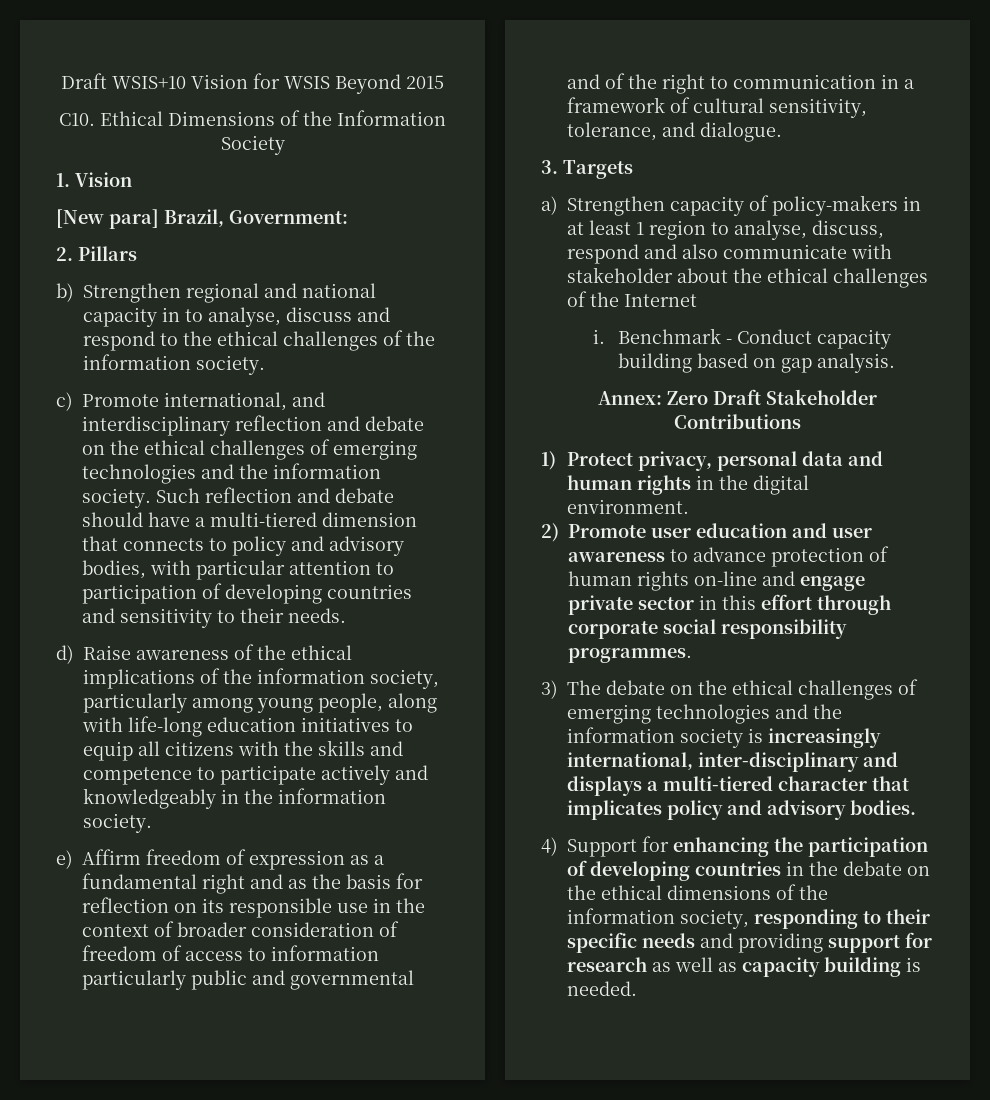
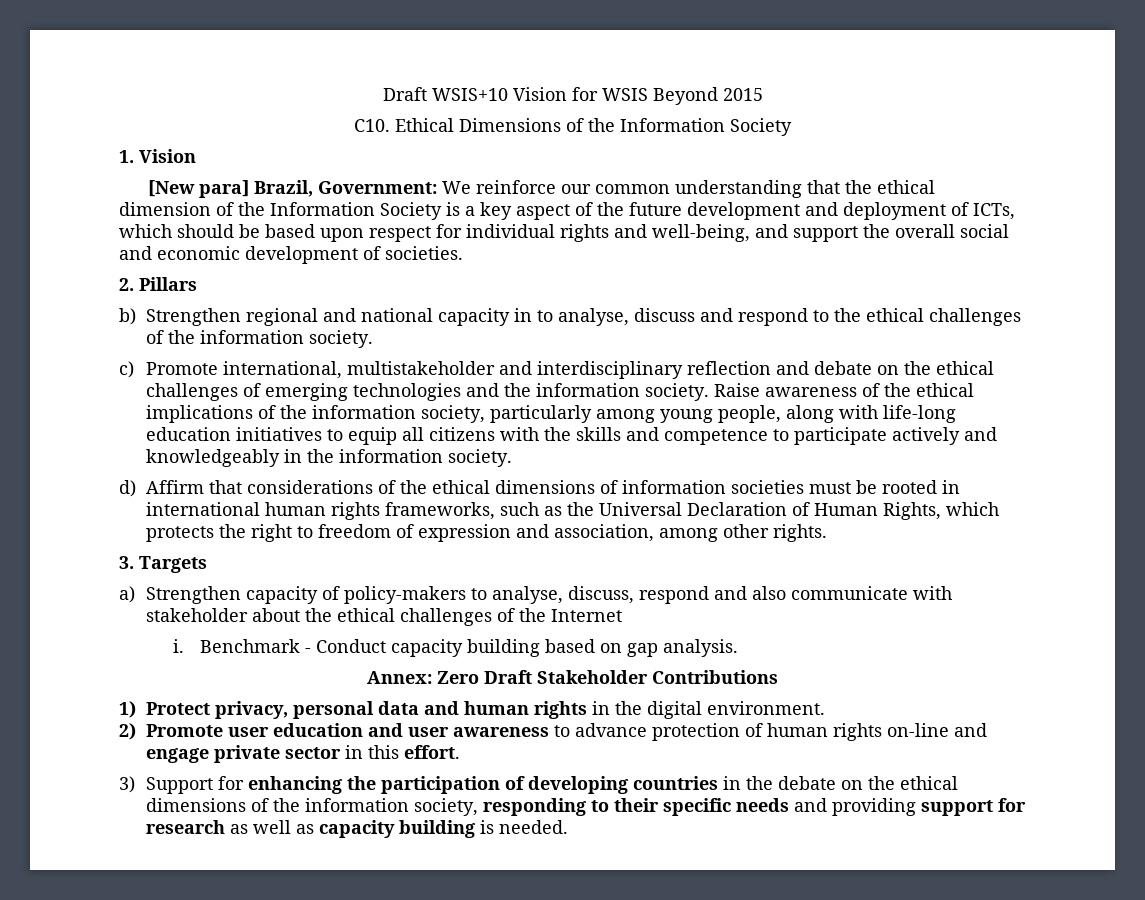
(348, 217) none -> [442,180,936,198] [119,202,1015,220] [119,224,1009,242] [119,246,463,264] We reinforce our common understanding that the ethical dimension of the Information Society is a key aspect of the future development and deployment of ICTs, which should be based upon respect for individual rights and well-being, and support the overall social and economic development of societies.
(287, 401) none -> [346,361,495,375] multistakeholder
[156,487,394,503] [82,512,417,527] [82,536,404,556] [82,560,394,580] [82,583,412,604] [82,608,346,628] [56,645,74,664] Such reflection and debate should have a multi-tiered dimension that connects to policy and advisory bodies, with particular attention to participation of developing countries and sensitivity to their needs. // d) -> (709, 392) none
[56,849,384,870] [82,873,423,894] [82,897,425,918] [82,921,399,937] [82,945,379,961] [82,970,414,990] [567,73,914,94] [567,97,867,118] [567,122,782,142] e) Affirm freedom of expression as a fundamental right and as the basis for reflection on its responsible use in the context of broader consideration of freedom of access to information particularly public and governmental and of the right to communication in a framework of cultural sensitivity, tolerance, and dialogue. -> [119,480,960,497] [145,502,999,520] [145,524,827,542] d) Affirm that considerations of the ethical dimensions of information societies must be rooted in international human rights frameworks, such as the Universal Declaration of Human Rights, which protects the right to freedom of expression and association, among other rights.
[903,196,921,211] [567,220,706,240] in at least 1 region -> (466, 595) none
[761,594,891,615] [568,619,847,639] [568,648,692,663] [541,679,918,700] [567,704,842,724] [567,727,881,748] [567,752,898,772] [567,776,909,796] [567,800,916,820] [541,837,558,856] effort through corporate social responsibility programmes. // 3) The debate on the ethical challenges of emerging technologies and the information society is increasingly international, inter-disciplinary and displays a multi-tiered character that implicates policy and advisory bodies. // 4) -> [403,745,460,759] [119,776,135,793] effort. // 3)

